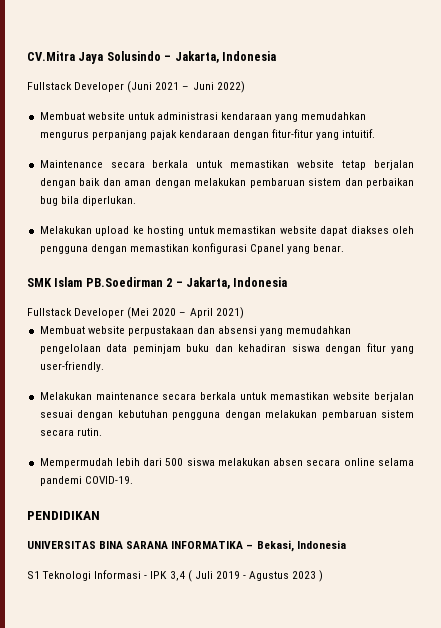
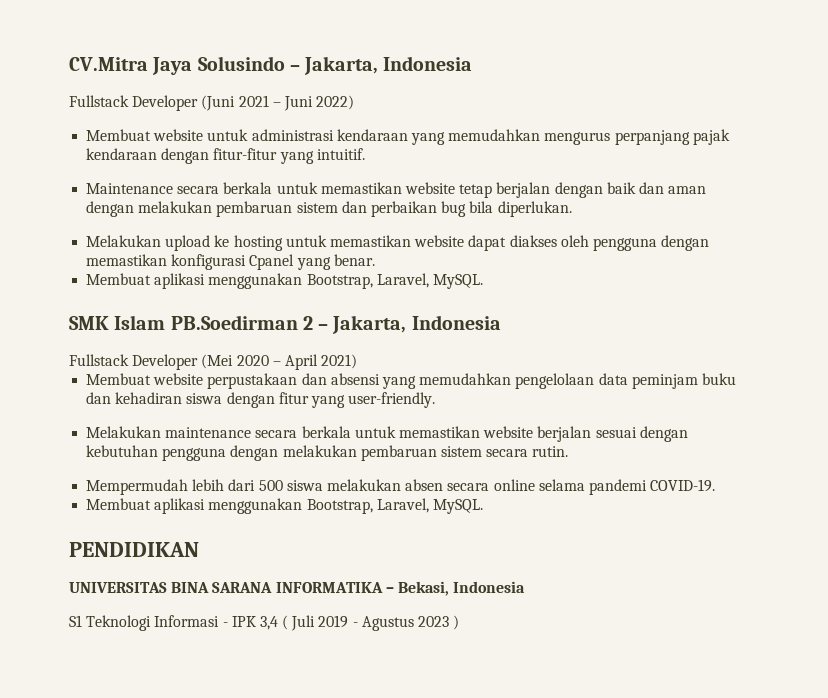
(345, 248) none -> [86,273,483,289] // Membuat aplikasi menggunakan Bootstrap, Laravel, MySQL.
(133, 480) none -> [86,498,483,514] // Membuat aplikasi menggunakan Bootstrap, Laravel, MySQL.

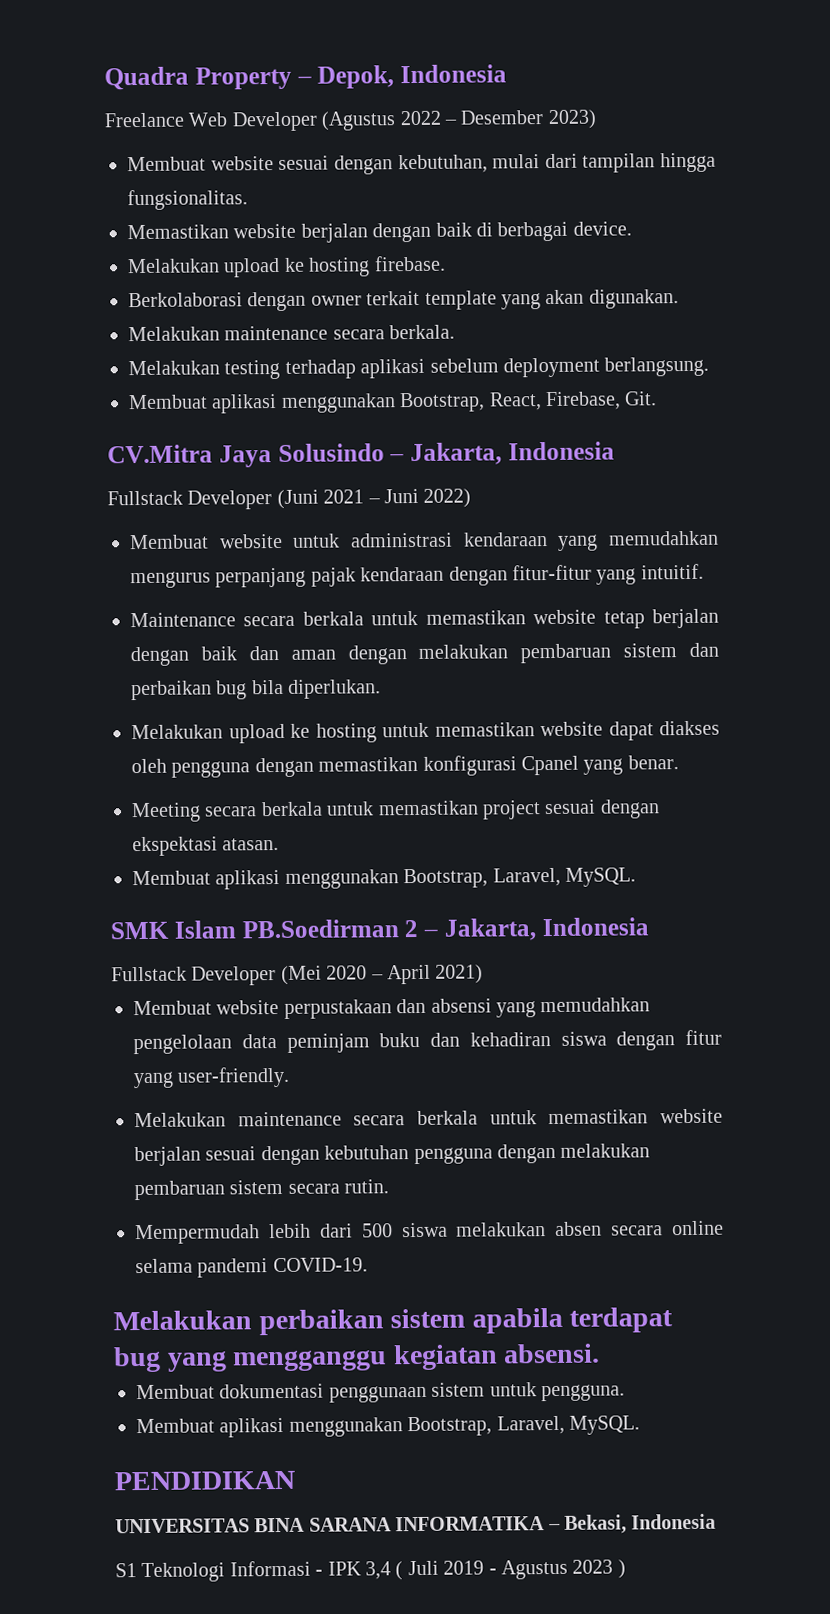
(69, 64) none -> [104,64,507,91] [104,109,597,132] [127,152,716,175] [127,189,248,211] [127,221,632,243] [127,255,446,278] [128,289,679,312] [128,324,456,342] [128,356,710,380] [128,391,658,414] Quadra Property – Depok, Indonesia // Freelance Web Developer (Agustus 2022 – Desember 2023) // Membuat website sesuai dengan kebutuhan, mulai dari tampilan hingga fungsionalitas. // Memastikan website berjalan dengan baik di berbagai device. // Melakukan upload ke hosting firebase. // Berkolaborasi dengan owner terkait template yang akan digunakan. // Melakukan maintenance secara berkala. // Melakukan testing terhadap aplikasi sebelum deployment berlangsung. // Membuat aplikasi menggunakan Bootstrap, React, Firebase, Git. //
(375, 260) none -> [131,799,660,823] [132,836,280,857] // Meeting secara berkala untuk memastikan project sesuai dengan ekspektasi atasan.
(716, 485) none -> [113,1307,674,1336] [113,1343,601,1373] [136,1382,625,1403] // Melakukan perbaikan sistem apabila terdapat bug yang mengganggu kegiatan absensi. // Membuat dokumentasi penggunaan sistem untuk pengguna.

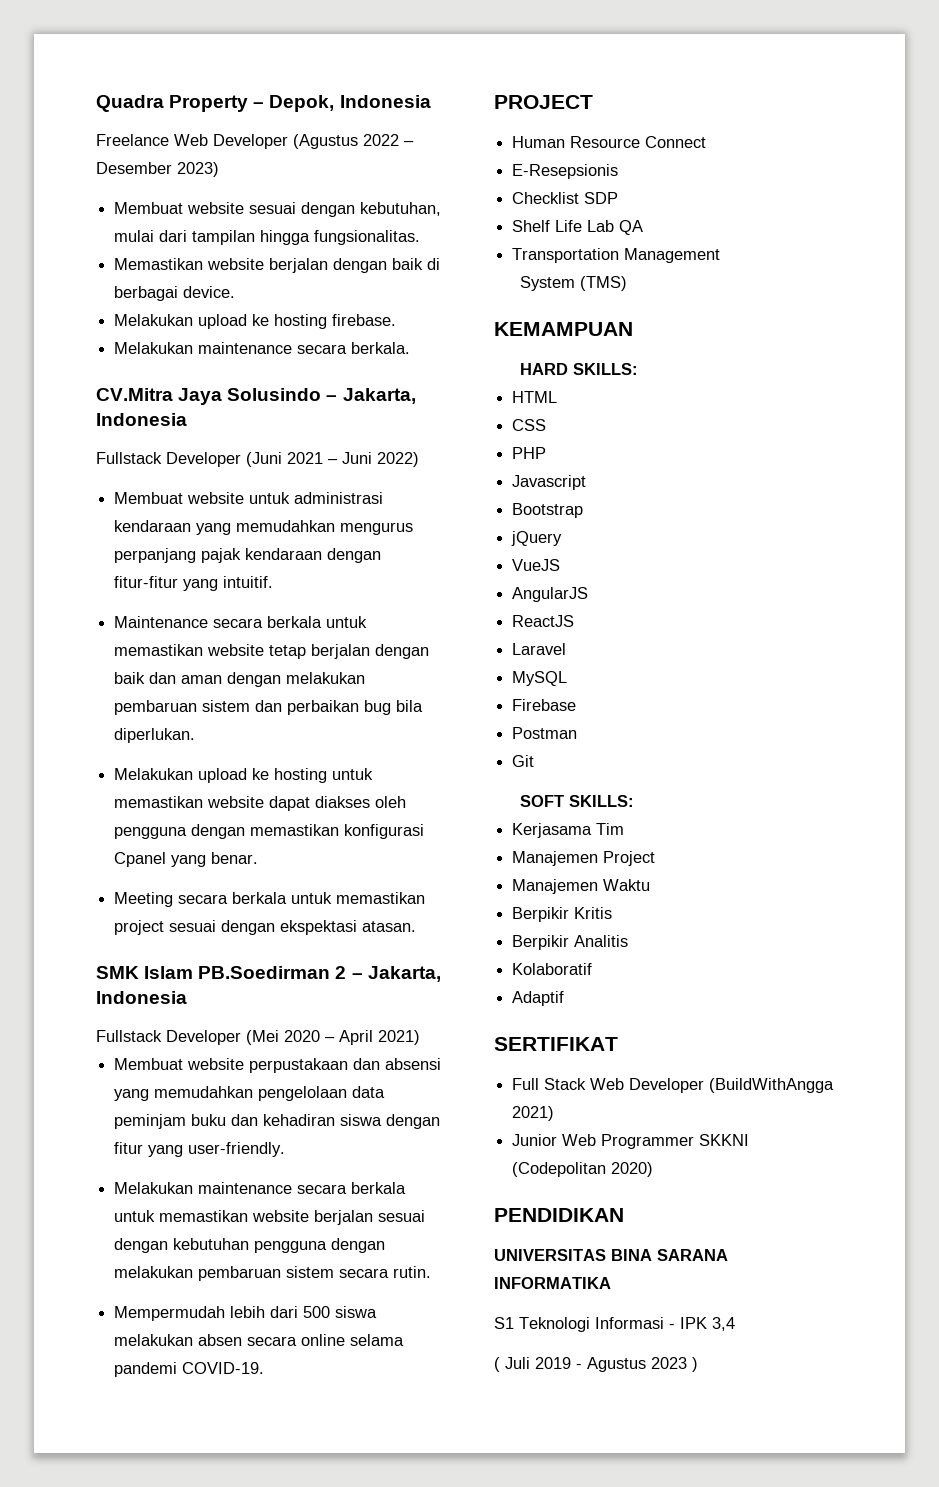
[128,289,679,312] [128,324,456,342] [128,356,710,380] [128,391,658,414] Berkolaborasi dengan owner terkait template yang akan digunakan. // Melakukan maintenance secara berkala. // Melakukan testing terhadap aplikasi sebelum deployment berlangsung. // Membuat aplikasi menggunakan Bootstrap, React, Firebase, Git. -> [114,342,411,354] Melakukan maintenance secara berkala.
[132,867,636,890] // Membuat aplikasi menggunakan Bootstrap, Laravel, MySQL. -> (417, 926) none
[113,1307,674,1336] [113,1343,601,1373] [136,1382,625,1403] [136,1415,640,1438] Melakukan perbaikan sistem apabila terdapat bug yang mengganggu kegiatan absensi. // Membuat dokumentasi penggunaan sistem untuk pengguna. // Membuat aplikasi menggunakan Bootstrap, Laravel, MySQL. -> [494,95,593,109] [512,136,707,148] [512,164,619,179] [512,192,619,204] [512,220,644,235] [512,248,721,263] [519,276,627,291] [494,322,633,336] [519,363,638,375] [512,391,558,403] [512,419,547,431] [512,447,547,459] [512,475,587,490] [512,503,584,518] [511,531,563,546] [512,559,561,571] [512,587,589,602] [512,615,575,627] [512,643,567,655] [512,671,568,686] [512,699,577,711] [512,727,578,739] [512,755,535,767] [519,795,634,807] [512,823,625,838] [512,851,656,866] [512,879,651,894] [512,907,613,922] [512,935,629,950] [512,963,593,975] [512,991,565,1006] [494,1037,618,1051] [512,1078,835,1093] [512,1106,555,1121] [512,1134,750,1149] [512,1162,654,1177] PROJECT // Human Resource Connect // E-Resepsionis // Checklist SDP // Shelf Life Lab QA // Transportation Management // System (TMS) // KEMAMPUAN // HARD SKILLS: // HTML // CSS // PHP // Javascript // Bootstrap // jQuery // VueJS // AngularJS // ReactJS // Laravel // MySQL // Firebase // Postman // Git // SOFT SKILLS: // Kerjasama Tim // Manajemen Project // Manajemen Waktu // Berpikir Kritis // Berpikir Analitis // Kolaboratif // Adaptif // SERTIFIKAT // Full Stack Web Developer (BuildWithAngga 2021) // Junior Web Programmer SKKNI (Codepolitan 2020)
[547,1513,717,1534] – Bekasi, Indonesia -> (611, 1283) none
(391, 1570) none -> (735, 1324) //

